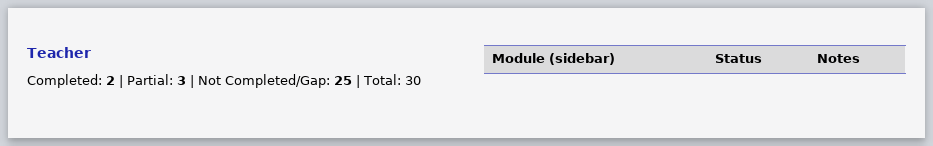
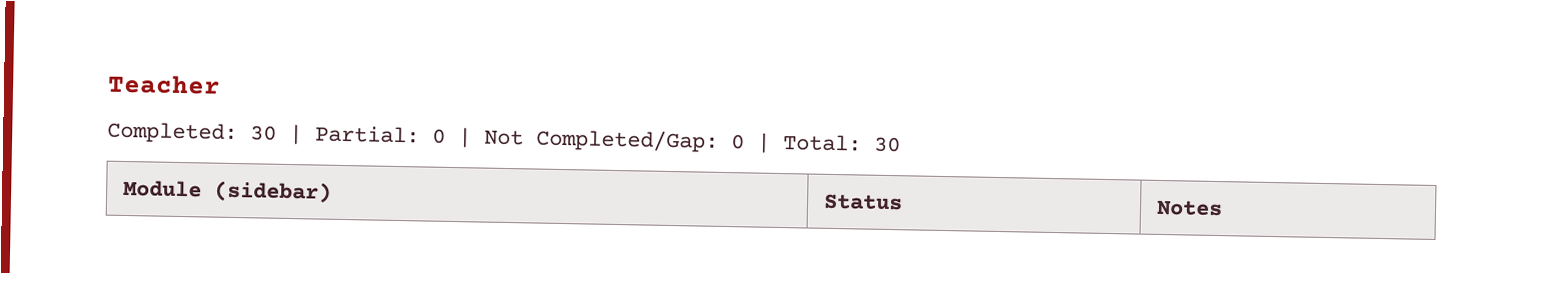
[106,76,115,85] 2 -> [250,125,277,141] 30
[177,76,186,85] 3 -> [432,128,446,144] 0
[334,76,352,85] 25 -> [731,134,745,150] 0

